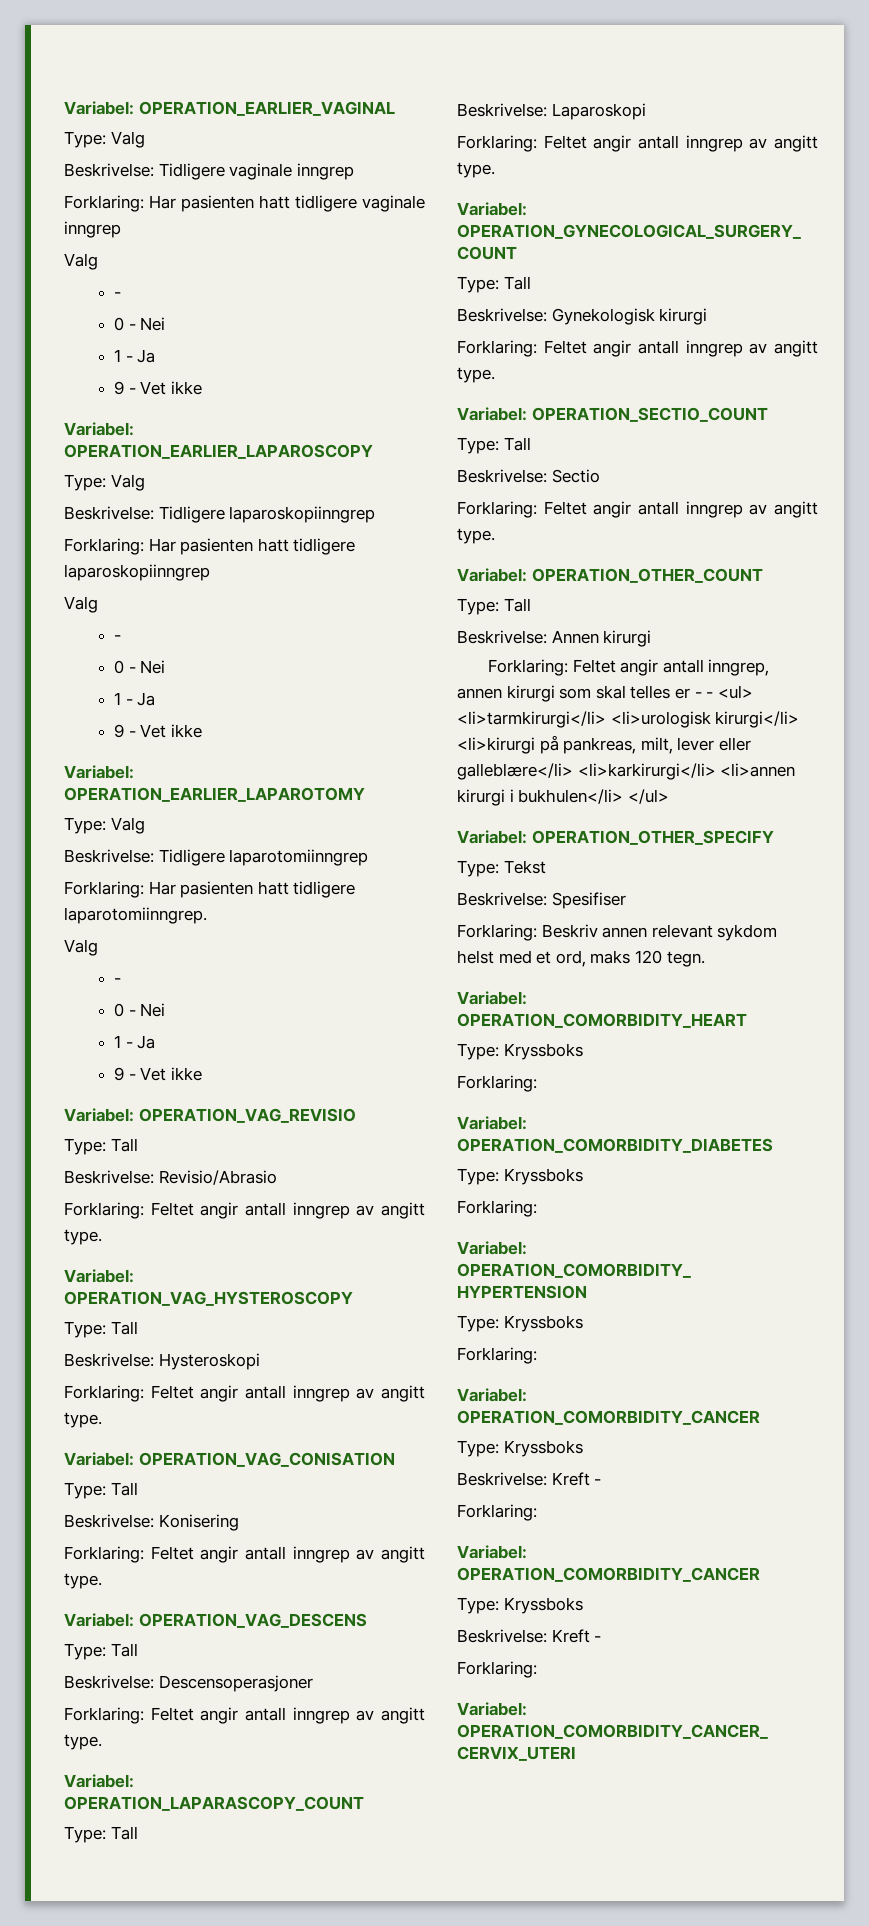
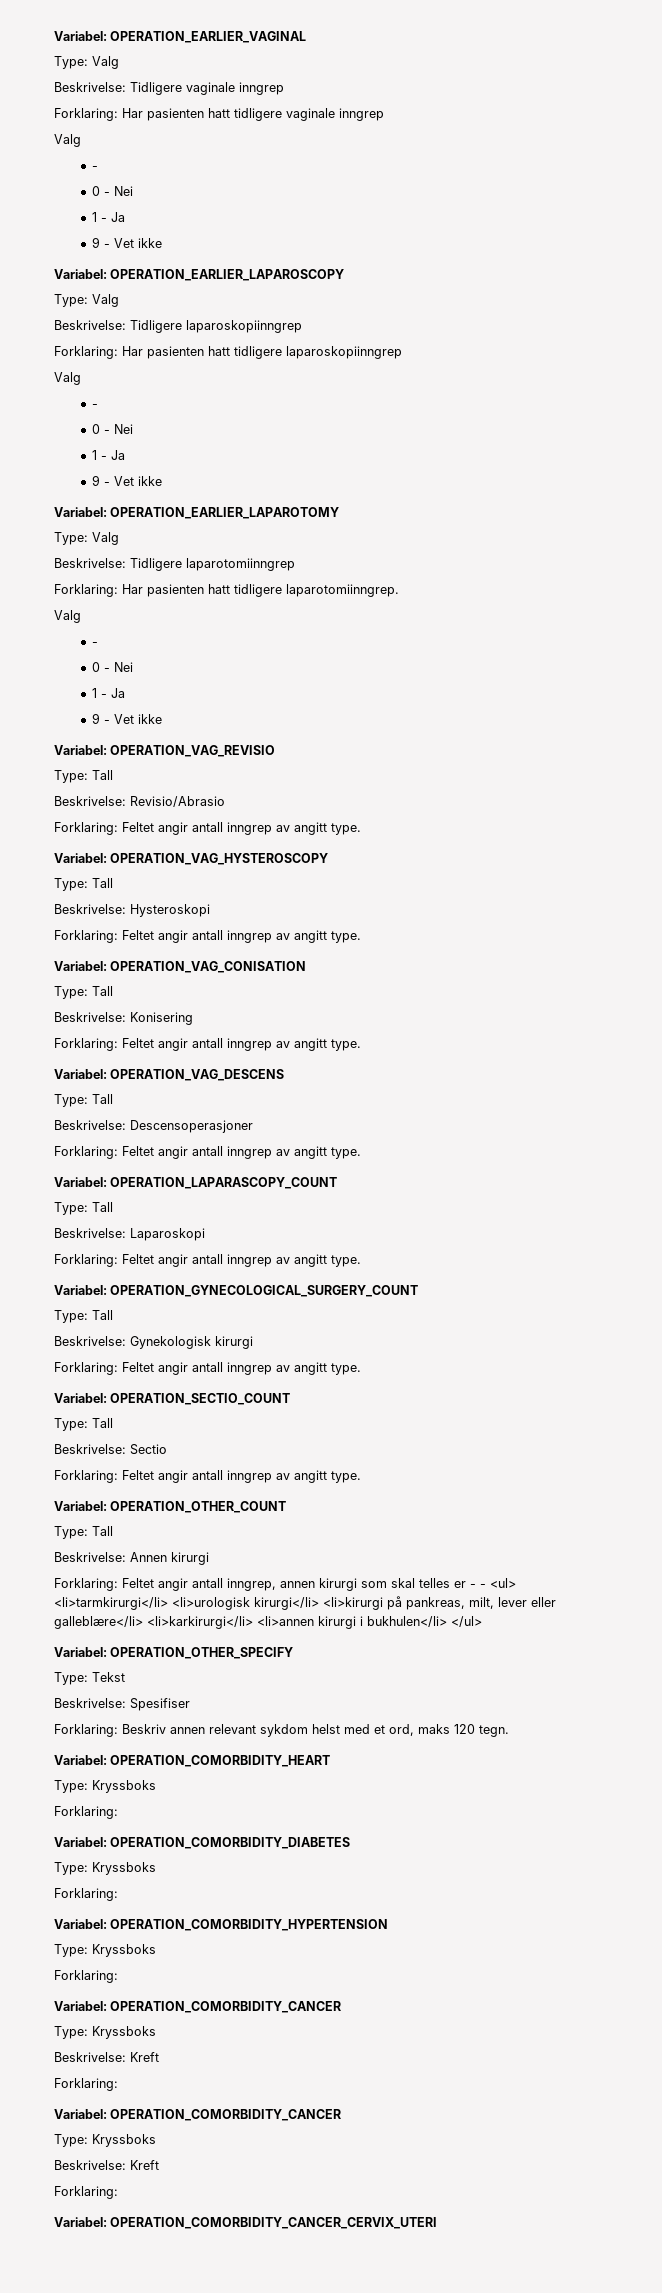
[594,1479,602,1485] [457,1504,537,1521] [457,1545,527,1559] [457,1567,760,1582] [457,1597,583,1614] [457,1629,602,1643] - // Forklaring: // Variabel: OPERATION_COMORBIDITY_CANCER // Type: Kryssboks // Beskrivelse: Kreft - -> [54,2078,118,2091] [54,2109,342,2121] [54,2134,156,2147] [54,2160,159,2170] // Forklaring: // Variabel: OPERATION_COMORBIDITY_CANCER // Type: Kryssboks // Beskrivelse: Kreft

